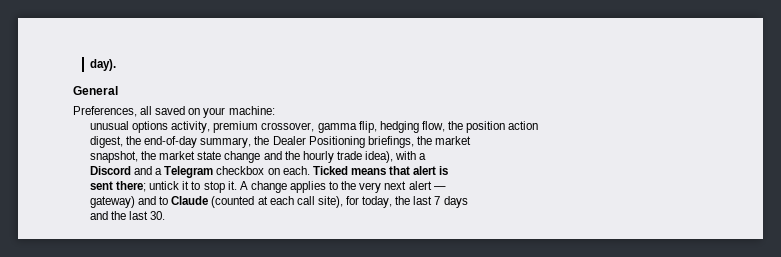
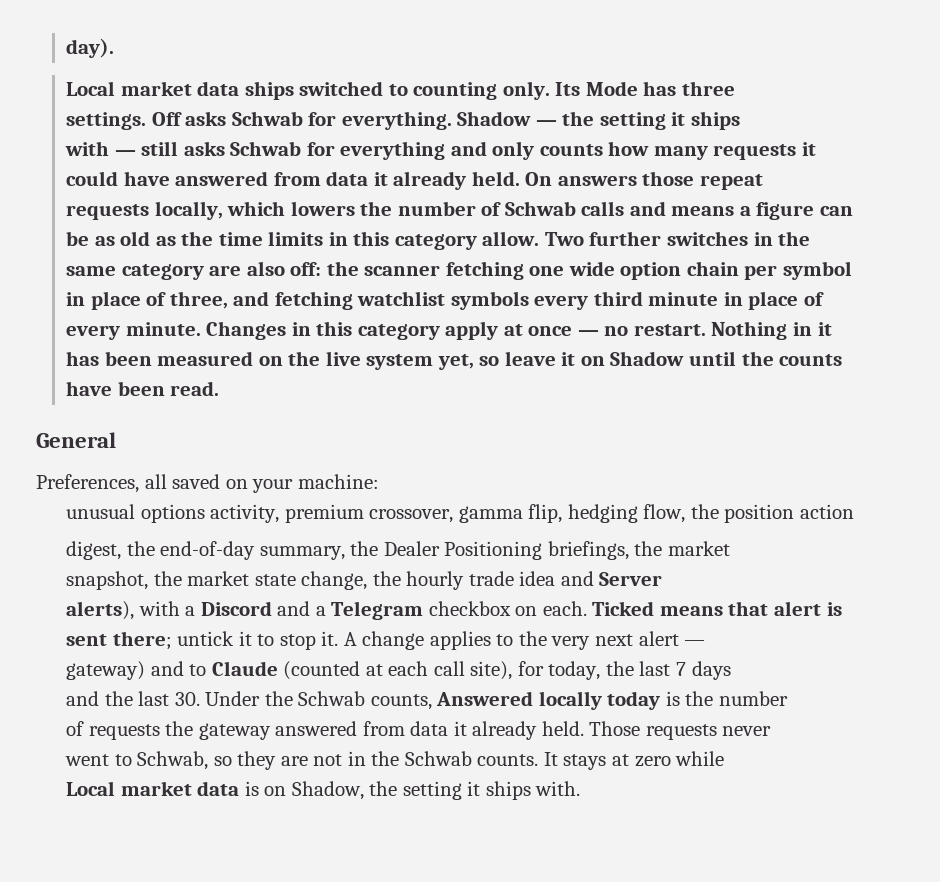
(117, 65) none -> [66,81,735,100] [66,111,740,130] [65,141,817,160] [66,171,763,190] [66,201,854,220] [66,231,811,250] [66,261,853,280] [66,291,825,310] [66,321,832,340] [66,351,843,370] [66,381,220,396] // Local market data ships switched to counting only. Its Mode has three // settings. Off asks Schwab for everything. Shadow — the setting it ships // with — still asks Schwab for everything and only counts how many requests it // could have answered from data it already held. On answers those repeat // requests locally, which lowers the number of Schwab calls and means a figure can // be as old as the time limits in this category allow. Two further switches in the // same category are also off: the scanner fetching one wide option chain per symbol // in place of three, and fetching watchlist symbols every third minute in place of // every minute. Changes in this category apply at once — no restart. Nothing in it // has been measured on the live system yet, so leave it on Shadow until the counts // have been read.
[224,151,282,163] change and -> [301,571,368,590] change,
[364,151,393,163] idea), -> [519,571,663,586] [66,601,135,620] idea and Server // alerts),
(427, 156) // -> (196, 611) none
(166, 215) none -> [205,691,789,710] [66,721,772,740] [65,751,725,770] [66,781,581,800] Under the Schwab counts, Answered locally today is the number // of requests the gateway answered from data it already held. Those requests never // went to Schwab, so they are not in the Schwab counts. It stays at zero while // Local market data is on Shadow, the setting it ships with.

